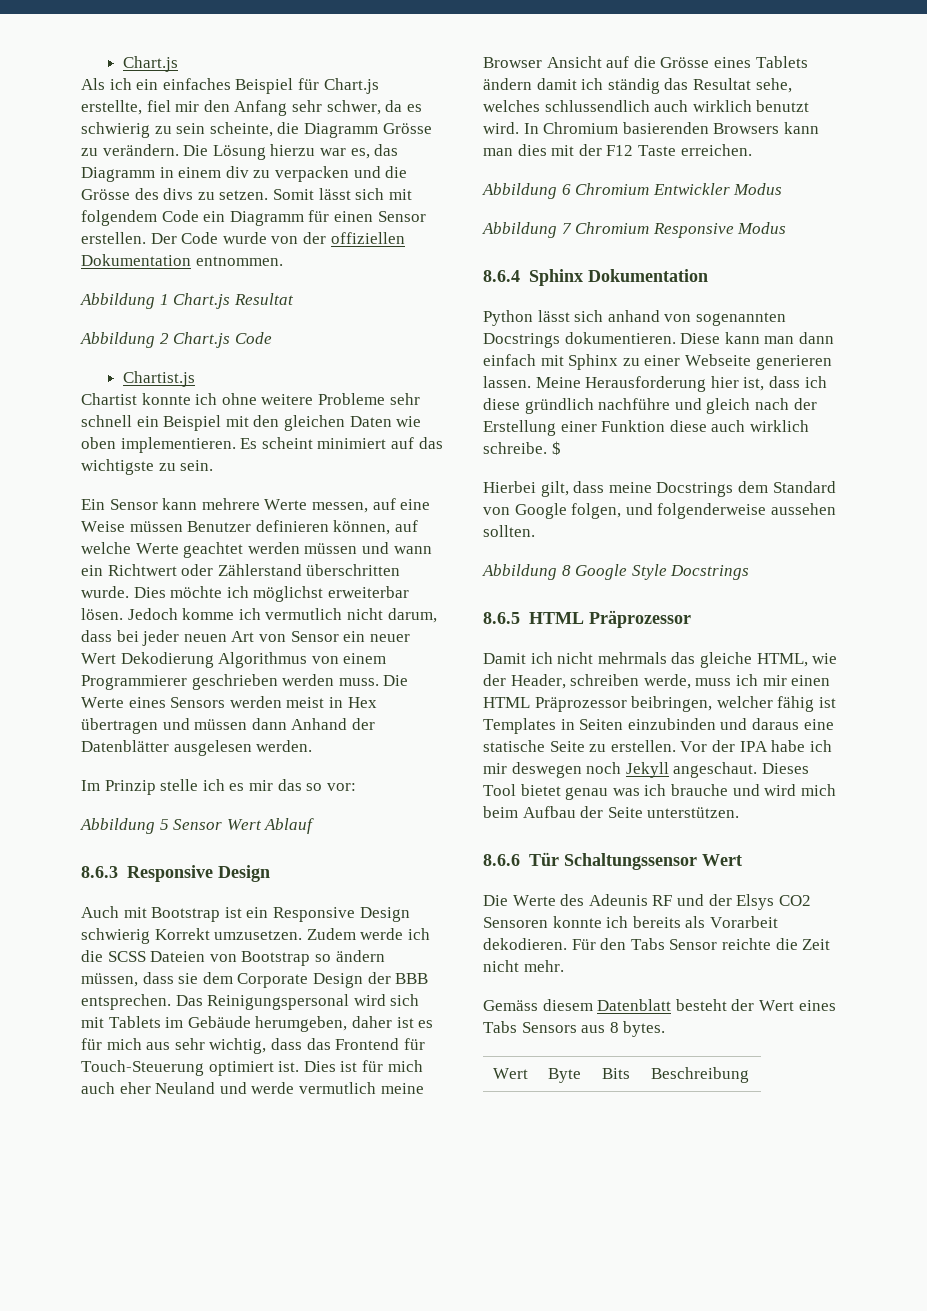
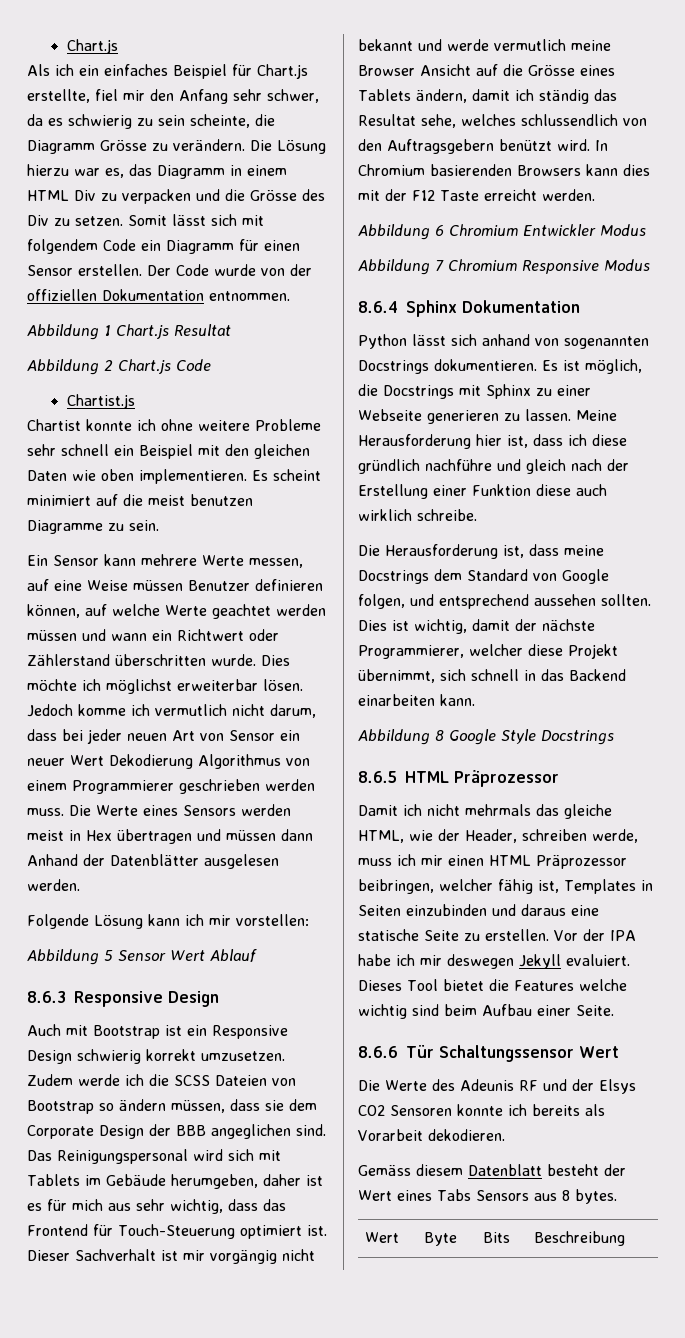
[225,166,249,178] div -> [27,190,96,201] HTML Div
[163,188,194,200] divs -> [27,215,49,226] Div
[418,437,443,449] [81,459,154,475] das wichtigste -> [123,494,253,506] [27,520,103,534] die meist benutzen Diagramme
[81,779,356,795] Im Prinzip stelle ich es mir das so vor: -> [27,914,309,929] Folgende Lösung kann ich mir vorstellen:
[154,928,210,940] Korrekt -> [146,1049,196,1061] korrekt
[81,994,171,1010] entsprechen. -> [211,1124,326,1139] angeglichen sind.
[303,1060,423,1072] [81,1082,216,1094] Dies ist für mich auch eher Neuland -> [27,1249,315,1264] [358,39,413,51] Dieser Sachverhalt ist mir vorgängig nicht bekannt
[483,78,532,90] ändern -> [415,89,467,103] ändern,
[654,100,810,112] auch wirklich benutzt -> [623,118,647,126] [358,139,552,154] von den Auftragsgebern benützt
[483,148,513,156] man -> (618, 170) none
[680,144,752,156] erreichen. -> [483,189,595,201] erreicht werden.
[680,332,834,344] [483,354,536,366] Diese kann man dann einfach -> [542,359,642,374] [358,384,454,399] Es ist möglich, die Docstrings
(832, 362) none -> [504,413,520,421] zu
[551,441,561,455] [483,481,569,497] $ // Hierbei gilt, -> [358,544,524,559] // Die Herausforderung ist,
[657,503,767,519] folgenderweise -> [439,594,529,609] entsprechend
(535, 531) none -> [358,619,595,634] [358,644,618,659] [358,669,626,683] [358,694,475,706] Dies ist wichtig, damit der nächste Programmierer, welcher diese Projekt übernimmt, sich schnell in das Backend einarbeiten kann.
[818,697,836,708] ist -> [538,880,559,893] ist,
[586,762,809,778] [483,784,836,800] [483,806,740,818] noch Jekyll angeschaut. Dieses Tool bietet genau was ich brauche und wird mich beim Aufbau der Seite unterstützen. -> [519,954,630,969] [358,979,627,991] [358,1004,614,1019] Jekyll evaluiert. Dieses Tool bietet die Features welche wichtig sind beim Aufbau einer Seite.
[571,938,831,950] [483,960,564,972] Für den Tabs Sensor reichte die Zeit nicht mehr. -> (505, 1135) none

